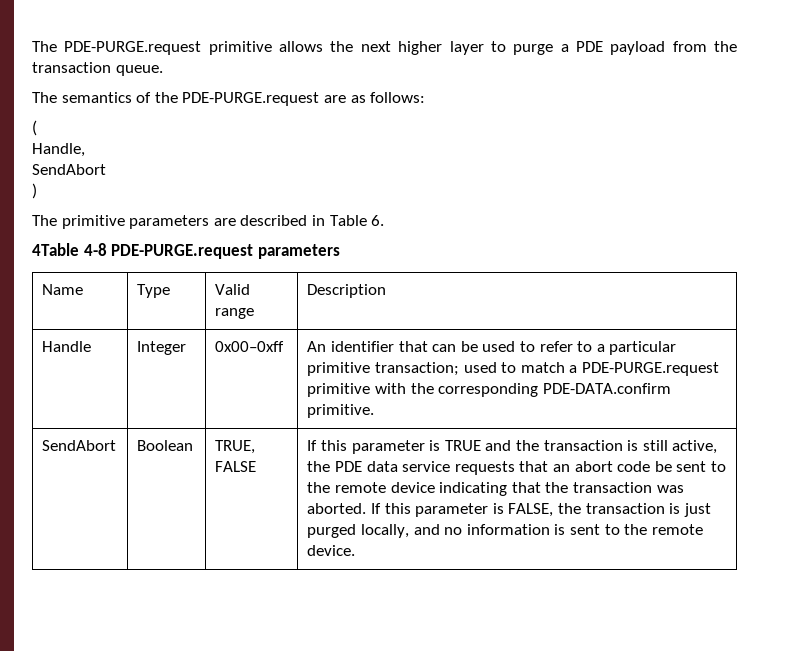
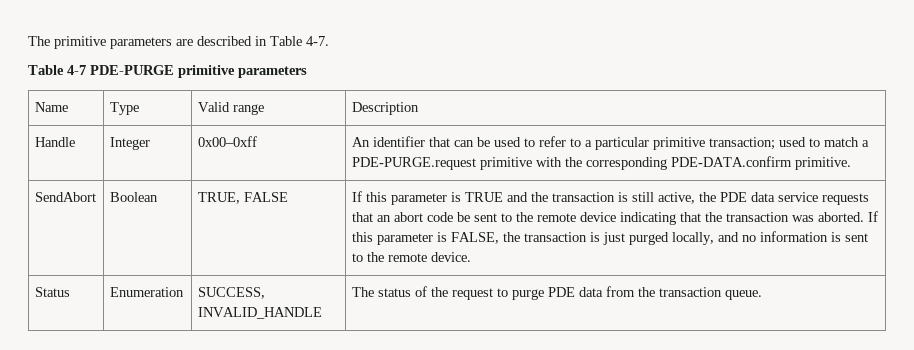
[32,41,737,55] [32,62,163,76] [32,92,426,106] [32,120,37,136] [32,143,85,157] [32,164,106,175] [32,183,37,199] [32,215,57,226] The PDE-PURGE.request primitive allows the next higher layer to purge a PDE payload from the transaction queue. // The semantics of the PDE-PURGE.request are as follows: // ( // Handle, // SendAbort // ) // The -> [28,36,50,46] The
[371,215,385,226] [32,243,254,259] 6. // 4Table 4-8 PDE-PURGE.request -> [306,36,329,46] [28,65,235,78] 4-7. // Table 4-7 PDE-PURGE primitive
(356, 550) none -> [34,287,70,297] [109,287,184,297] [197,287,265,299] [197,307,322,319] [351,286,762,300] // Status | Enumeration | SUCCESS, INVALID_HANDLE | The status of the request to purge PDE data from the transaction queue.

